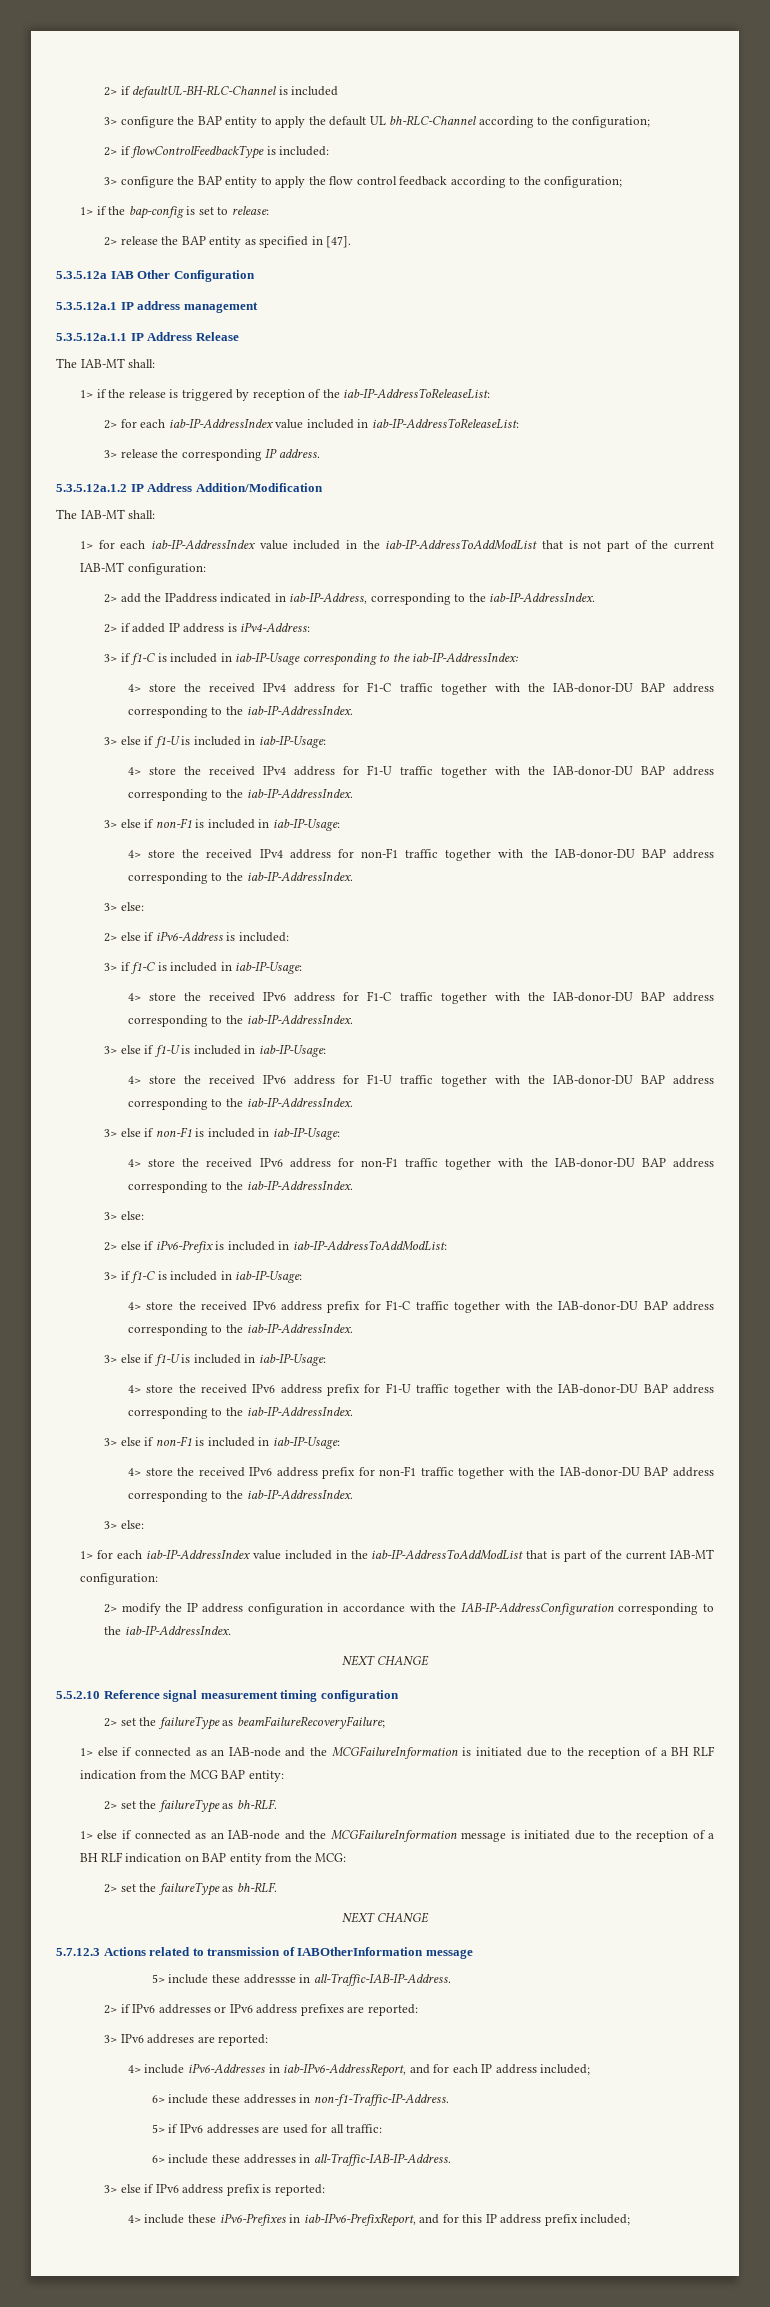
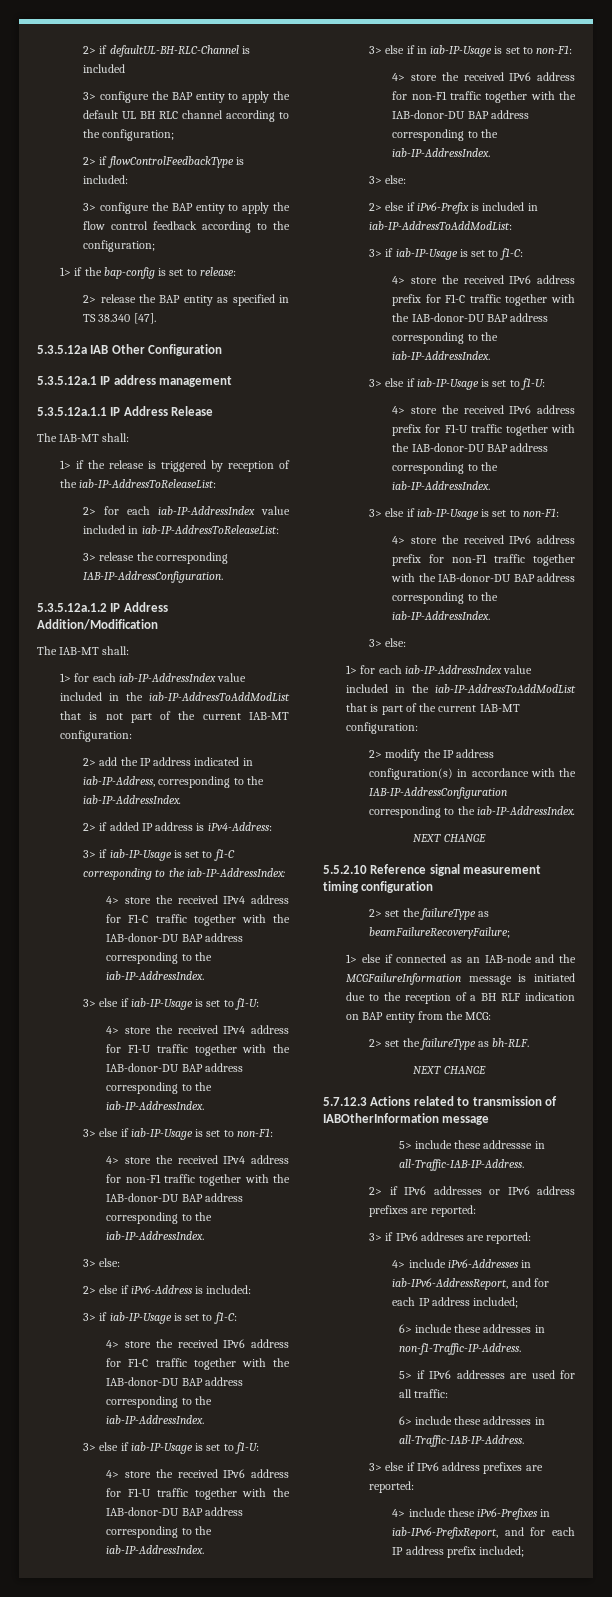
[389,115,478,126] bh-RLC-Channel -> [140,110,224,119] BH RLC channel
(323, 240) none -> [83,314,131,322] TS 38.340
[265,448,320,458] IP address. -> [83,571,224,583] IAB-IP-AddressConfiguration.
[164,593,217,603] IPaddress -> [139,757,192,766] IP address
[130,652,301,665] f1-C is included in iab-IP-Usage -> [109,849,235,861] iab-IP-Usage is set to f1-C
[153,735,326,748] f1-U is included in iab-IP-Usage: -> [130,998,259,1010] iab-IP-Usage is set to f1-U:
[155,818,340,831] non-F1 is included in iab-IP-Usage: -> [130,1128,273,1140] iab-IP-Usage is set to non-F1:
[130,961,303,974] f1-C is included in iab-IP-Usage: -> [109,1312,237,1324] iab-IP-Usage is set to f1-C:
[153,1044,326,1057] f1-U is included in iab-IP-Usage: -> [130,1442,259,1454] iab-IP-Usage is set to f1-U:
[155,1127,340,1140] non-F1 is included in iab-IP-Usage: -> [416,45,573,57] in iab-IP-Usage is set to non-F1:
[130,1270,303,1283] f1-C is included in iab-IP-Usage: -> [395,248,523,260] iab-IP-Usage is set to f1-C:
[153,1353,326,1366] f1-U is included in iab-IP-Usage: -> [416,378,545,390] iab-IP-Usage is set to f1-U:
[155,1436,340,1449] non-F1 is included in iab-IP-Usage: -> [416,508,559,520] iab-IP-Usage is set to non-F1:
[247,1603,323,1615] configuration -> [369,768,454,780] configuration(s)
[79,1746,715,1759] [79,1770,284,1782] [103,1799,277,1813] // 1> else if connected as an IAB-node and the MCGFailureInformation is initiated due to the reception of a BH RLF indication from the MCG BAP entity: // 2> set the failureType as bh-RLF. -> (511, 933) none
(117, 2039) none -> [385,1232,394,1241] if
[226,2184,272,2196] prefix is -> [483,1462,543,1474] prefixes are
[462,2214,483,2223] this -> [552,1527,575,1536] each

